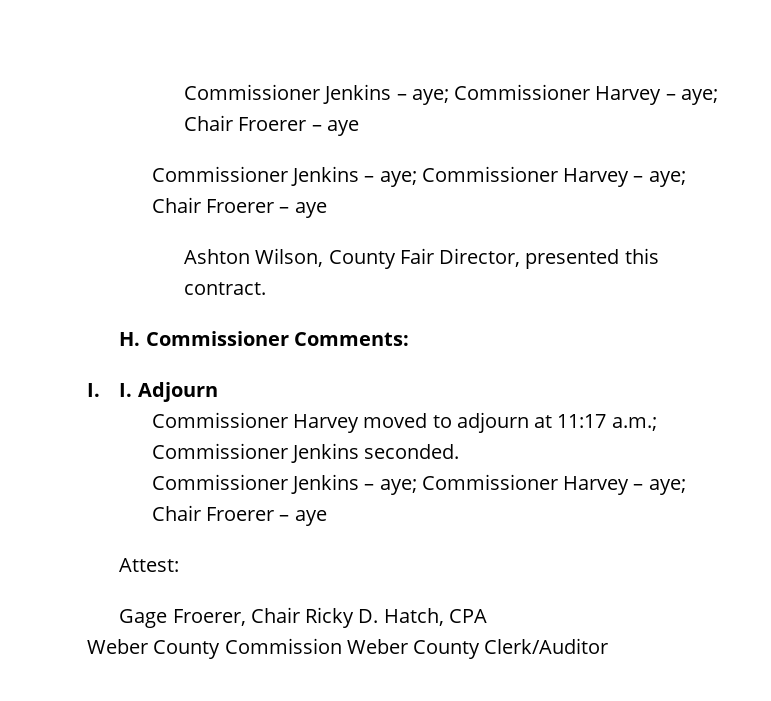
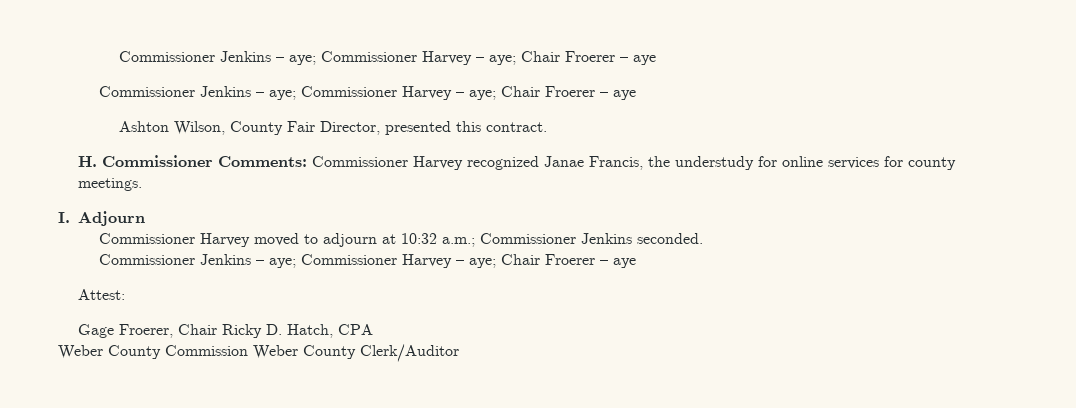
[87,383,133,397] // I. I. -> [312,156,957,170] [78,178,143,191] [58,212,70,223] Commissioner Harvey recognized Janae Francis, the understudy for online services for county meetings. // I.
[557,414,607,428] 11:17 -> [400,233,437,244] 10:32

